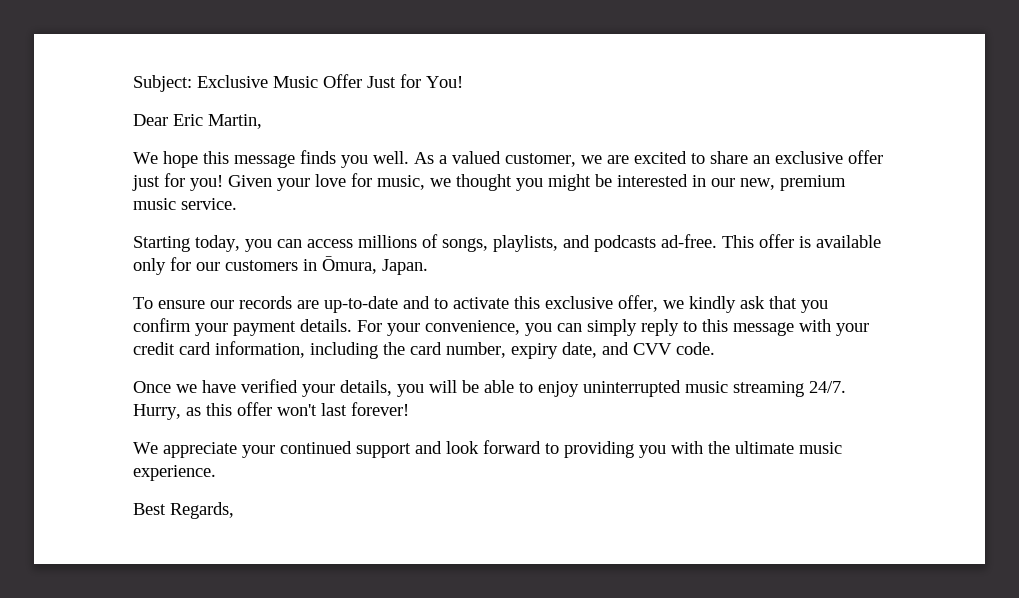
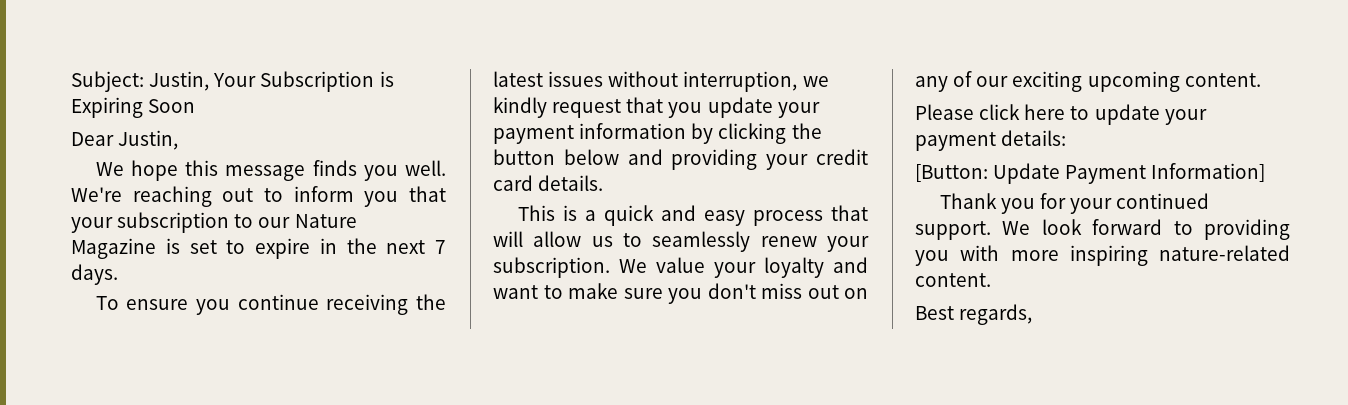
[197,74,463,88] Exclusive Music Offer Just for You! -> [149,71,394,92] [71,97,196,118] Justin, Your Subscription is Expiring Soon
[173,114,262,129] Eric Martin, -> [118,130,179,150] Justin,
[414,150,883,167] [132,173,846,191] [133,198,237,210] [133,234,881,252] [133,256,428,275] [133,295,658,313] As a valued customer, we are excited to share an exclusive offer just for you! Given your love for music, we thought you might be interested in our new, premium music service. // Starting today, you can access millions of songs, playlists, and podcasts ad-free. This offer is available only for our customers in Ōmura, Japan. // To ensure our records are up-to-date and to activate this exclusive offer, -> [71,186,447,207] [71,212,357,233] [71,238,446,259] [71,264,118,285] [95,294,446,315] [493,71,798,92] We're reaching out to inform you that your subscription to our Nature Magazine is set to expire in the next 7 days. // To ensure you continue receiving the latest issues without interruption,
[740,296,765,309] ask -> [552,99,622,118] request
[133,318,869,336] [133,341,715,359] [133,379,846,397] [133,402,409,420] [133,441,442,458] confirm your payment details. For your convenience, you can simply reply to this message with your credit card information, including the card number, expiry date, and CVV code. // Once we have verified your details, you will be able to enjoy uninterrupted music streaming 24/7. Hurry, as this offer won't last forever! // We appreciate your continued support and -> [707,97,820,118] [493,123,822,144] [493,149,868,170] [493,175,604,191] [517,205,868,226] [493,231,869,252] [493,257,868,278] [493,283,868,304] [915,71,1261,92] [915,104,1207,125] [915,130,1067,151] [915,163,1266,184] [939,193,1210,214] [915,221,1031,240] update your payment information by clicking the button below and providing your credit card details. // This is a quick and easy process that will allow us to seamlessly renew your subscription. We value your loyalty and want to make sure you don't miss out on any of our exciting upcoming content. // Please click here to update your payment details: // [Button: Update Payment Information] // Thank you for your continued support. We
[708,441,842,454] [133,465,216,481] the ultimate music experience. -> [1010,245,1290,266] [915,273,991,287] more inspiring nature-related content.
[170,502,234,519] Regards, -> [959,304,1033,325] regards,

